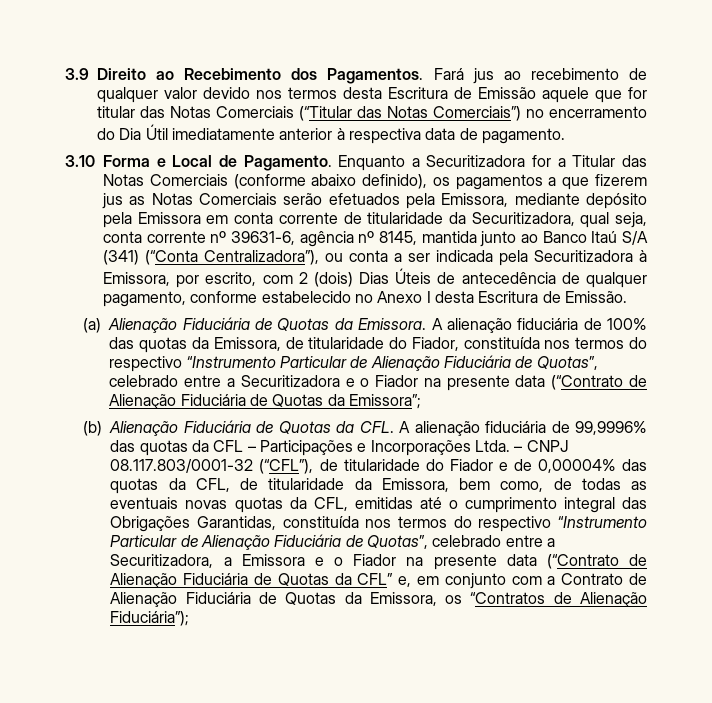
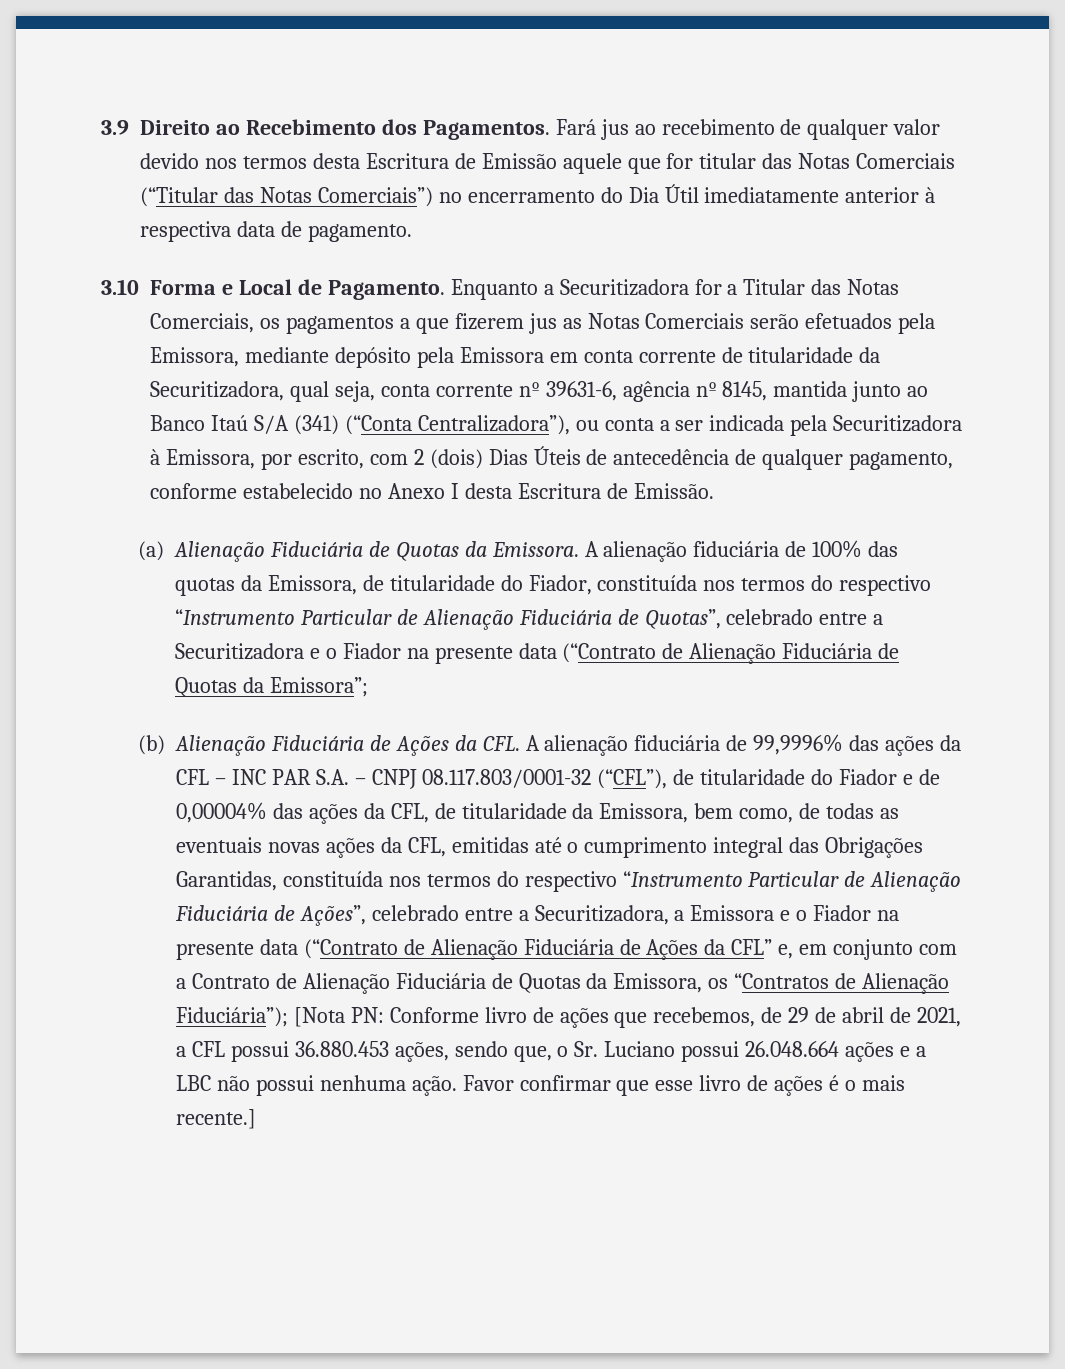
[149,174,428,189] Comerciais (conforme abaixo definido), -> [150,313,254,333] Comerciais,
[278,421,331,434] Quotas -> [395,735,449,756] Ações
[139,440,188,456] quotas -> [885,736,935,756] ações
[259,440,510,456] Participações e Incorporações Ltda. -> [231,769,349,785] INC PAR S.A.
[110,478,159,494] quotas -> [308,804,358,824] ações
[234,497,283,513] quotas -> [325,838,375,858] ações
[366,535,428,549] Quotas”, -> [299,905,366,926] Ações”,
[277,573,329,586] Quotas -> [646,939,699,960] Ações
(190, 618) none -> [293,1007,962,1028] [175,1041,927,1062] [175,1075,906,1096] [175,1109,256,1129] [Nota PN: Conforme livro de ações que recebemos, de 29 de abril de 2021, a CFL possui 36.880.453 ações, sendo que, o Sr. Luciano possui 26.048.664 ações e a LBC não possui nenhuma ação. Favor confirmar que esse livro de ações é o mais recente.]

